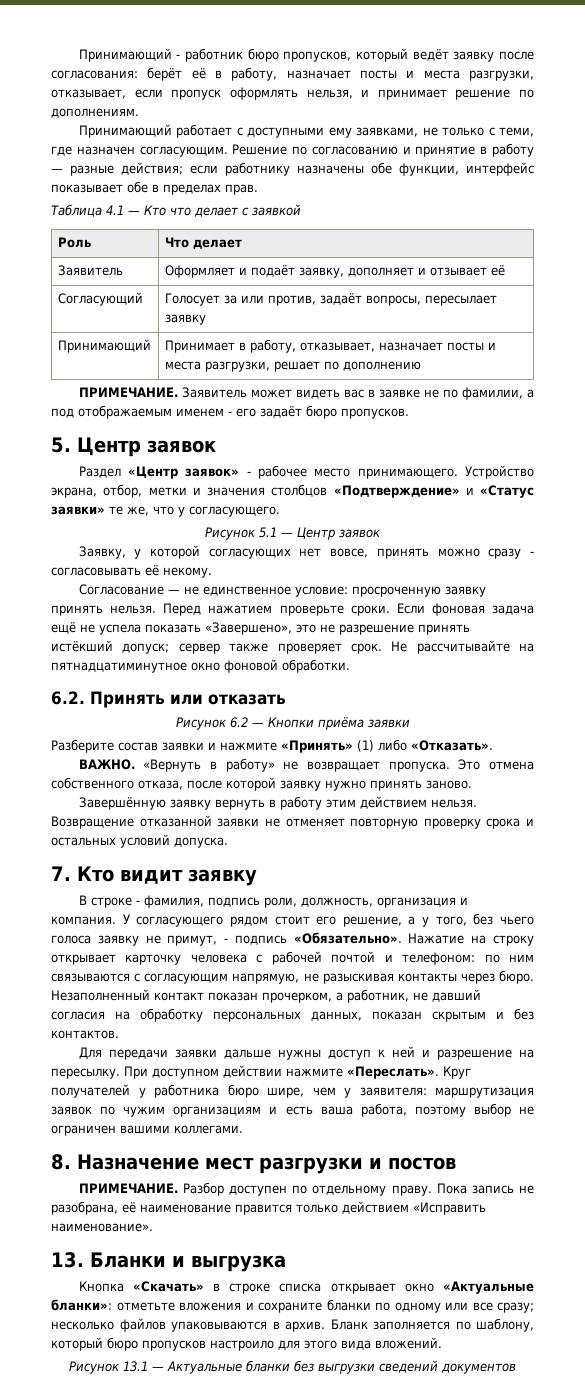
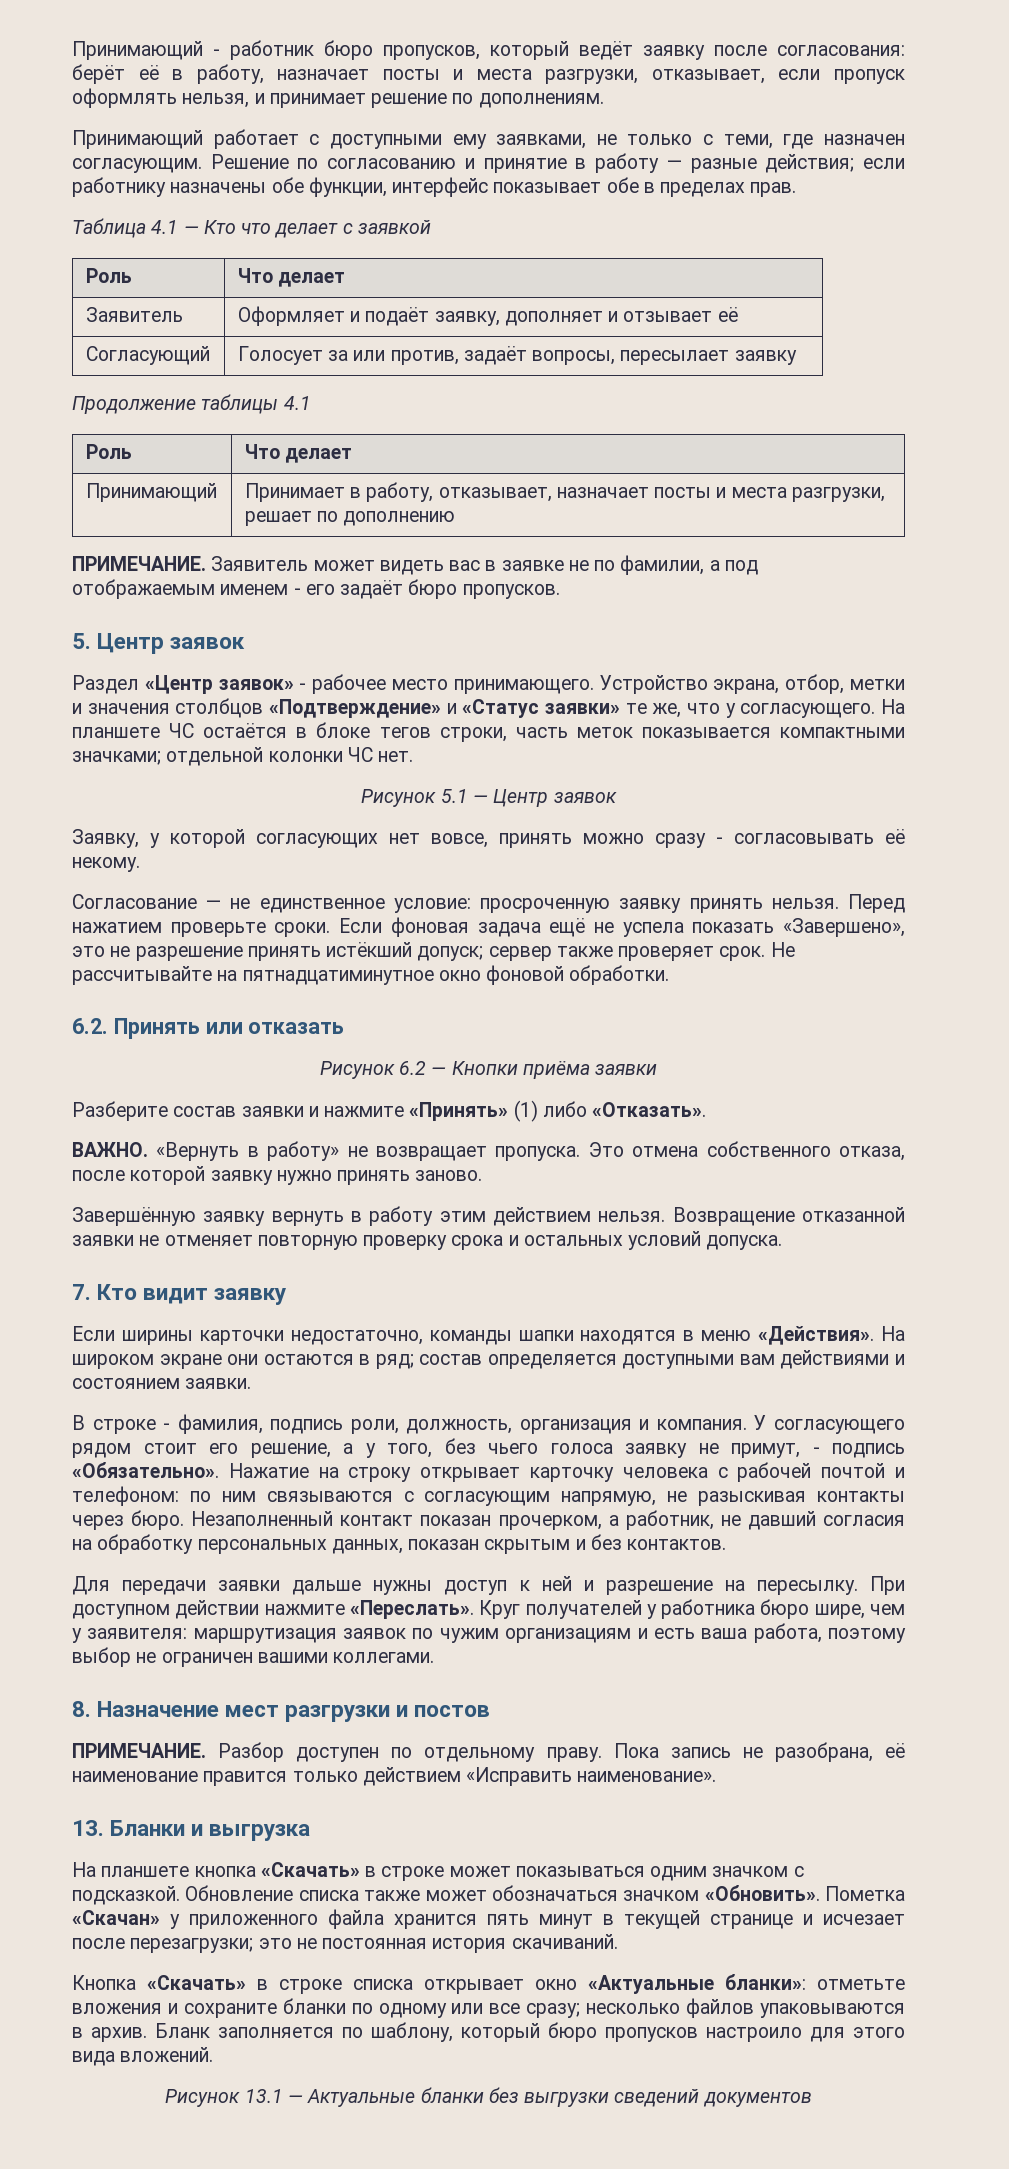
(206, 319) none -> [72,394,311,414] [85,444,132,459] [244,444,353,463] // Продолжение таблицы 4.1 // Роль | Что делает
(280, 511) none -> [880,699,905,714] [72,722,906,742] [72,747,414,766] На планшете ЧС остаётся в блоке тегов строки, часть меток показывается компактными значками; отдельной колонки ЧС нет.
(257, 877) none -> [72,1326,905,1345] [72,1350,905,1369] [72,1378,252,1389] // Если ширины карточки недостаточно, команды шапки находятся в меню «Действия». На широком экране они остаются в ряд; состав определяется доступными вам действиями и состоянием заявки.
(286, 1263) none -> [72,1862,804,1881] [72,1885,905,1905] [72,1909,905,1929] [72,1934,618,1953] // На планшете кнопка «Скачать» в строке может показываться одним значком с подсказкой. Обновление списка также может обозначаться значком «Обновить». Пометка «Скачан» у приложенного файла хранится пять минут в текущей странице и исчезает после перезагрузки; это не постоянная история скачиваний.

